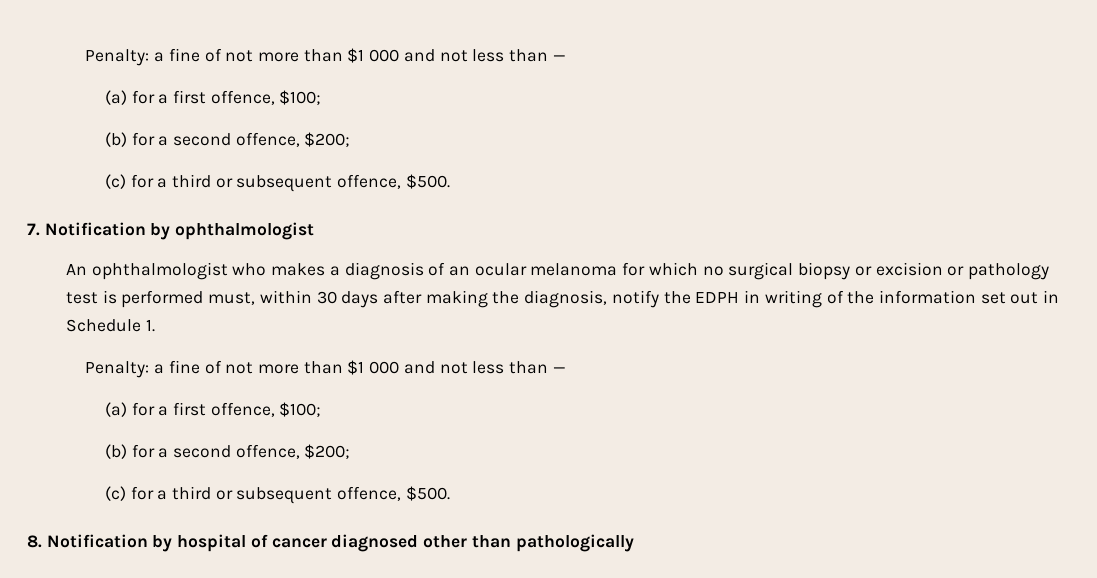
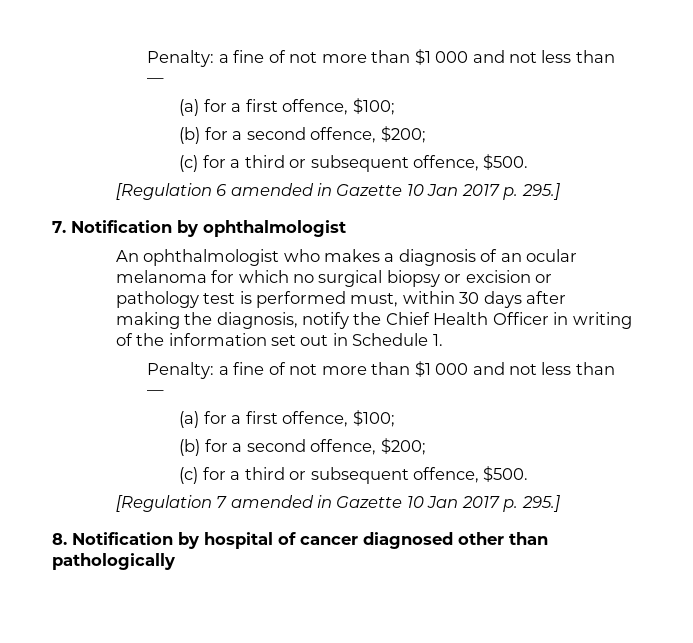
(450, 181) none -> [115,183,560,200] // [Regulation 6 amended in Gazette 10 Jan 2017 p. 295.]
[695,292,740,303] EDPH -> [385,312,549,325] Chief Health Officer
(450, 493) none -> [115,495,560,512] // [Regulation 7 amended in Gazette 10 Jan 2017 p. 295.]

